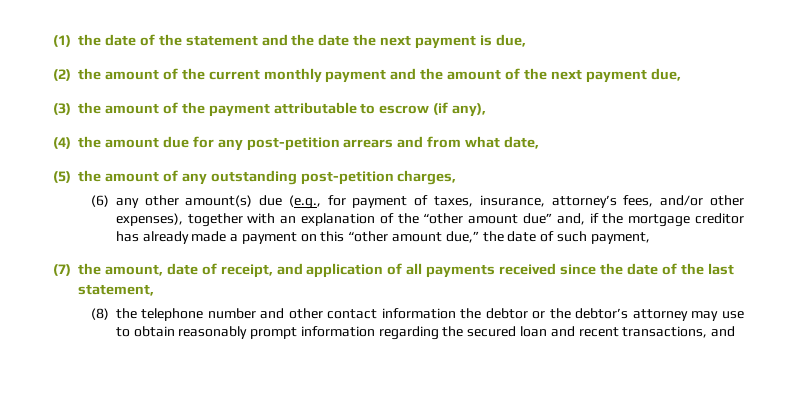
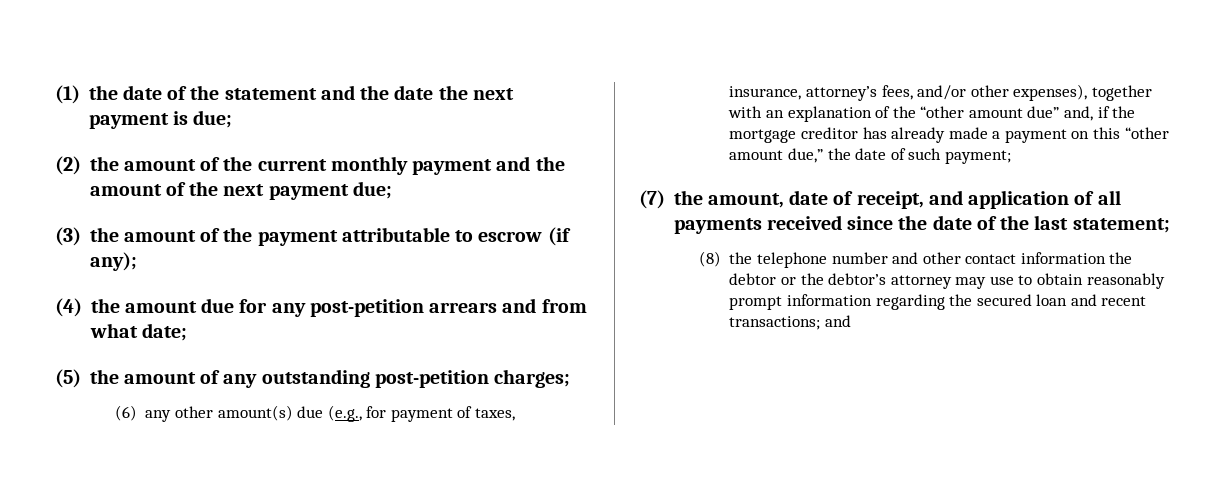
[495,34,526,47] due, -> [193,110,233,128] due;
[650,68,681,81] due, -> [352,181,392,199] due;
[452,103,487,117] any), -> [89,252,137,271] any);
[504,136,540,149] date, -> [141,323,187,341] date;
[397,170,457,185] charges, -> [494,369,571,388] charges;
[590,232,650,244] payment, -> [944,150,1011,164] payment;
[78,284,154,296] statement, -> [1072,218,1170,233] statement;
[622,326,708,338] transactions, -> [729,316,821,330] transactions;

